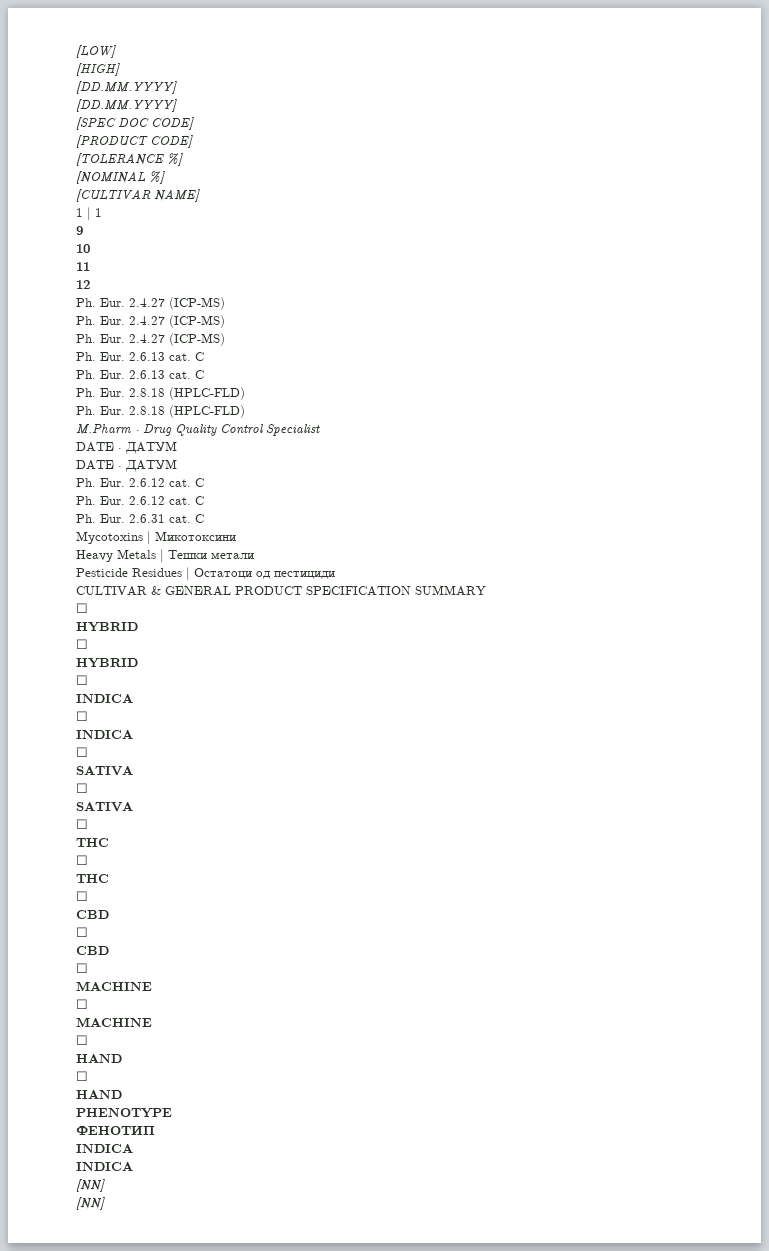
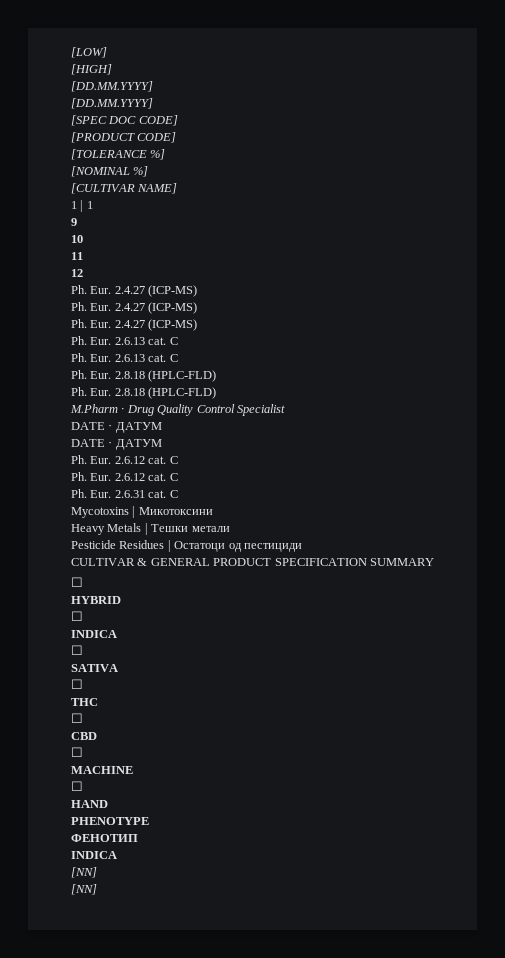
[76,658,138,668] [76,675,88,685] [76,694,133,703] [76,711,88,721] [76,730,133,739] [76,747,88,757] [76,766,133,776] [76,783,88,793] // HYBRID // ☐ // INDICA // ☐ // INDICA // ☐ // SATIVA // ☐ -> [71,630,117,638] [71,645,83,655] // INDICA // ☐
[76,874,109,883] [76,891,88,901] [76,910,109,919] [76,927,88,937] // THC // ☐ // CBD // ☐ -> (83, 718) none
[76,1017,152,1027] [76,1035,88,1045] [76,1054,122,1063] [76,1071,88,1081] // MACHINE // ☐ // HAND // ☐ -> (83, 786) none
[76,1162,133,1171] // INDICA -> (117, 855) none

